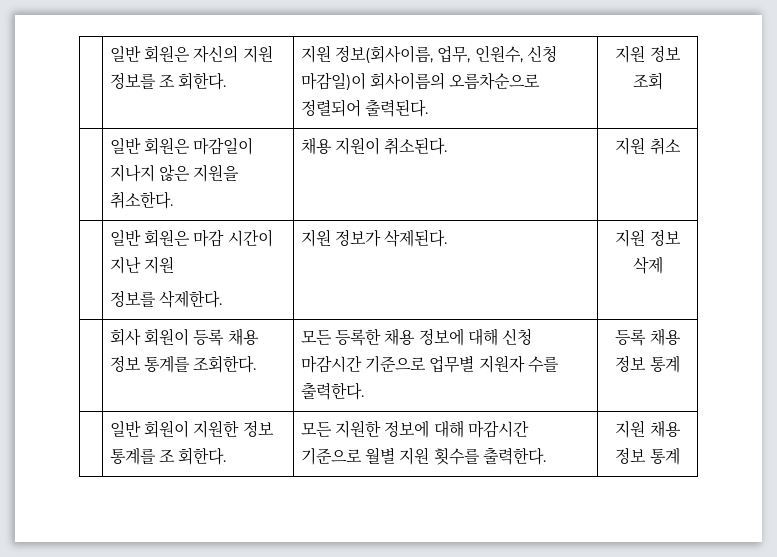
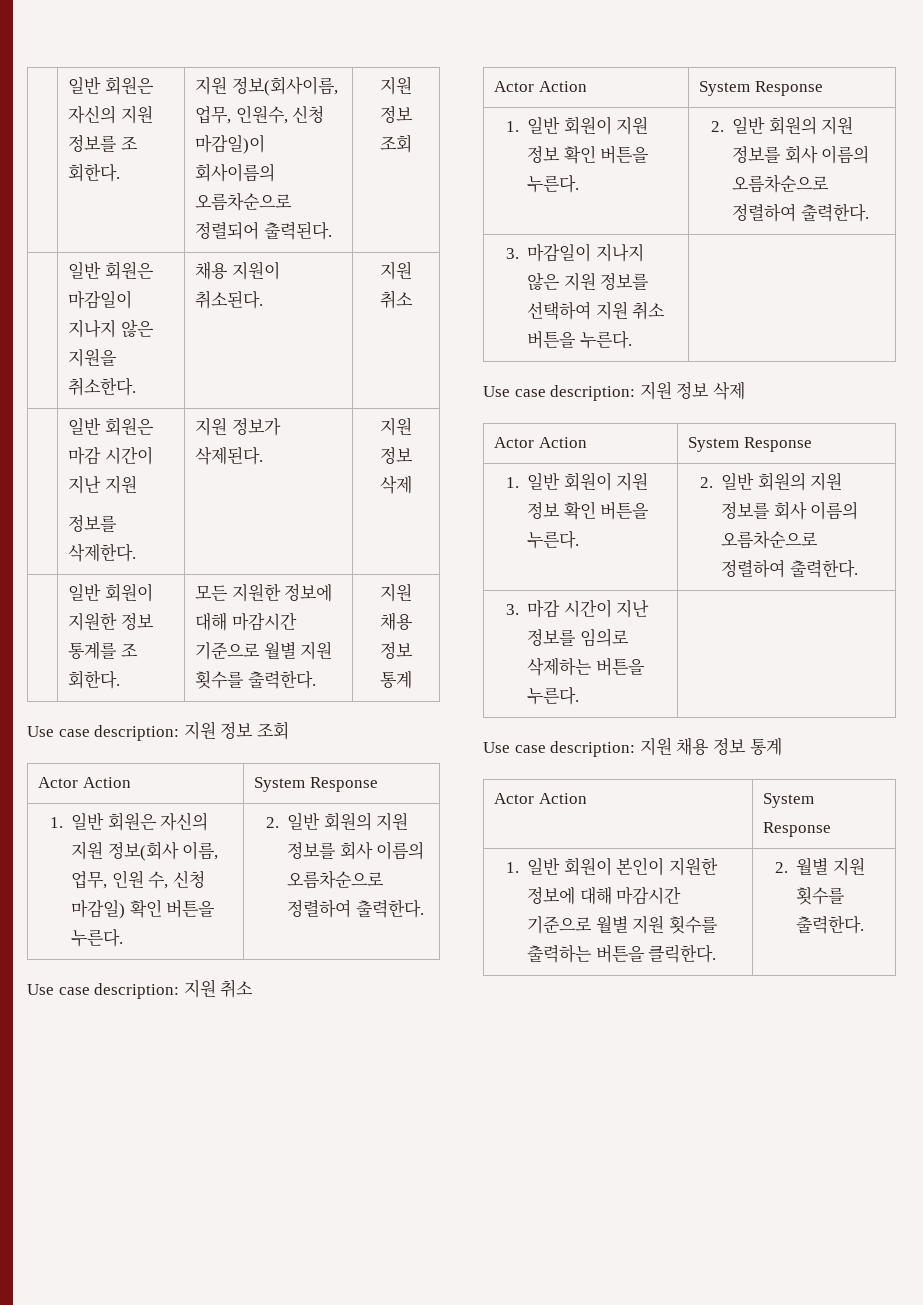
[109,328,259,346] [109,355,257,373] [300,328,533,346] [300,355,560,373] [300,382,364,400] [615,328,681,346] [615,355,680,373] // | 회사 회원이 등록 채용 정보 통계를 조회한다. | 모든 등록한 채용 정보에 대해 신청 마감시간 기준으로 업무별 지원자 수를 출력한다. | 등록 채용 정보 통계 -> (412, 484) none
(680, 456) none -> [27,721,289,741] [38,777,131,788] [254,777,378,792] [49,812,209,831] [71,841,219,861] [71,870,205,889] [71,899,216,919] [71,929,124,947] [265,812,409,831] [287,841,425,860] [287,870,385,889] [287,899,424,918] [27,979,254,999] [494,81,587,92] [699,81,823,96] [505,116,649,135] [527,145,650,164] [527,175,580,193] [710,116,854,135] [732,145,870,164] [732,174,830,193] [732,203,869,222] [505,243,644,262] [527,272,650,291] [527,301,666,320] [527,331,632,349] [483,381,745,401] [494,437,587,448] [688,437,812,452] [505,472,649,491] [527,501,650,520] [527,531,580,549] [699,472,843,491] [721,501,859,520] [721,530,819,549] [721,559,858,578] [505,599,650,618] [527,628,629,647] [527,657,645,676] [527,687,580,705] [483,737,782,757] [494,793,587,804] [763,793,815,808] [763,822,832,837] [505,857,718,876] [527,886,682,905] [527,915,718,934] [527,944,717,963] [774,857,865,876] [796,887,846,905] [796,915,865,934] // Use case description: 지원 정보 조회 // Actor Action | System Response // 1. 일반 회원은 자신의 지원 정보(회사 이름, 업무, 인원 수, 신청 마감일) 확인 버튼을 누른다. | 2. 일반 회원의 지원 정보를 회사 이름의 오름차순으로 정렬하여 출력한다. // Use case description: 지원 취소 // Actor Action | System Response // 1. 일반 회원이 지원 정보 확인 버튼을 누른다. | 2. 일반 회원의 지원 정보를 회사 이름의 오름차순으로 정렬하여 출력한다. // 3. 마감일이 지나지 않은 지원 정보를 선택하여 지원 취소 버튼을 누른다. | // Use case description: 지원 정보 삭제 // Actor Action | System Response // 1. 일반 회원이 지원 정보 확인 버튼을 누른다. | 2. 일반 회원의 지원 정보를 회사 이름의 오름차순으로 정렬하여 출력한다. // 3. 마감 시간이 지난 정보를 임의로 삭제하는 버튼을 누른다. | // Use case description: 지원 채용 정보 통계 // Actor Action | System Response // 1. 일반 회원이 본인이 지원한 정보에 대해 마감시간 기준으로 월별 지원 횟수를 출력하는 버튼을 클릭한다. | 2. 월별 지원 횟수를 출력한다.

